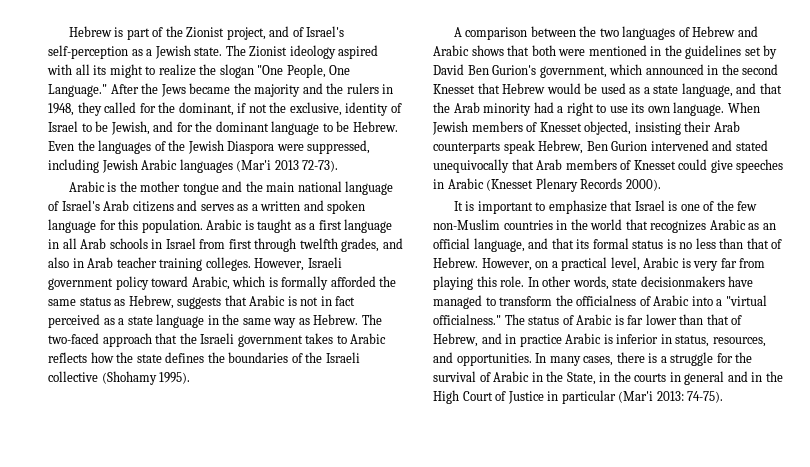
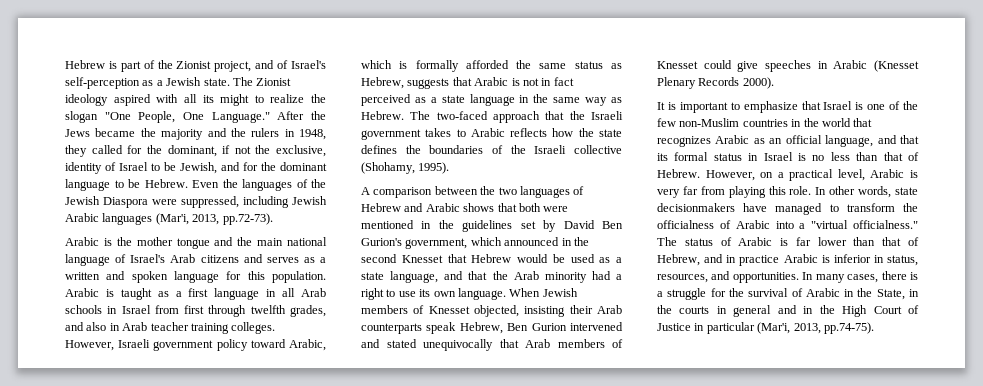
[236,160,339,172] (Mar'i 2013 72-73). -> [155,213,273,225] (Mar'i, 2013, pp.72-73).
[101,371,157,385] (Shohamy -> [361,162,415,174] (Shohamy,
(664, 244) none -> [748,152,793,161] in Israel
[618,391,724,403] (Mar'i 2013: 74-75). -> [757,322,874,334] (Mar'i, 2013, pp.74-75).

